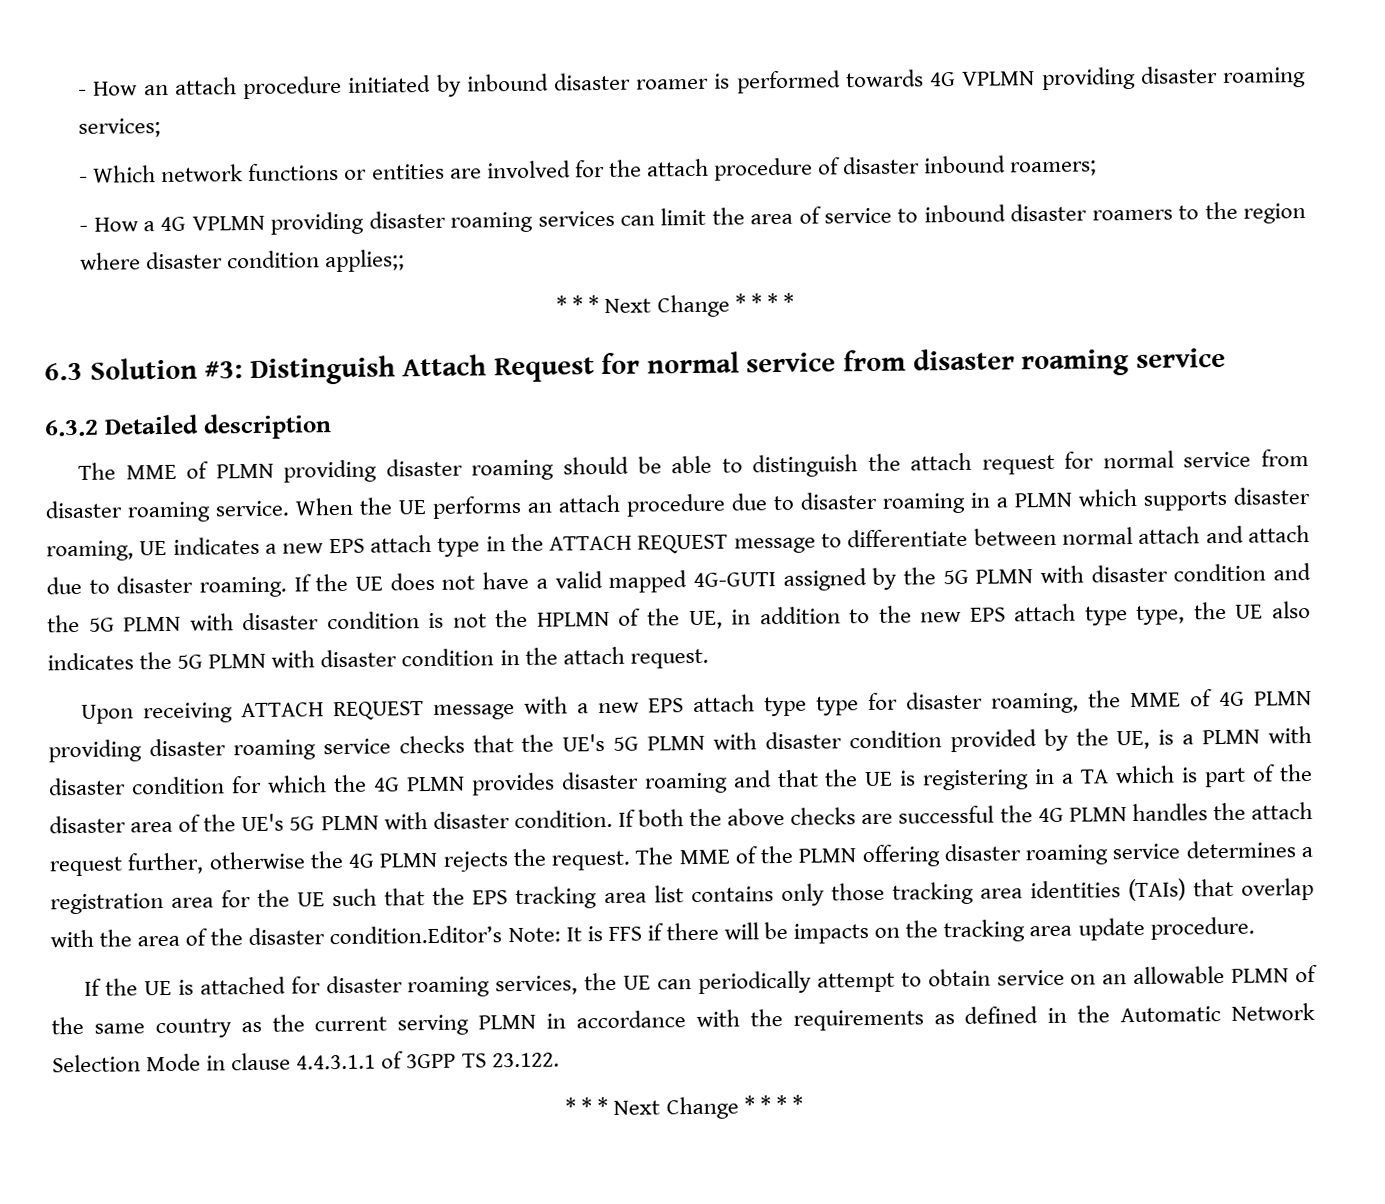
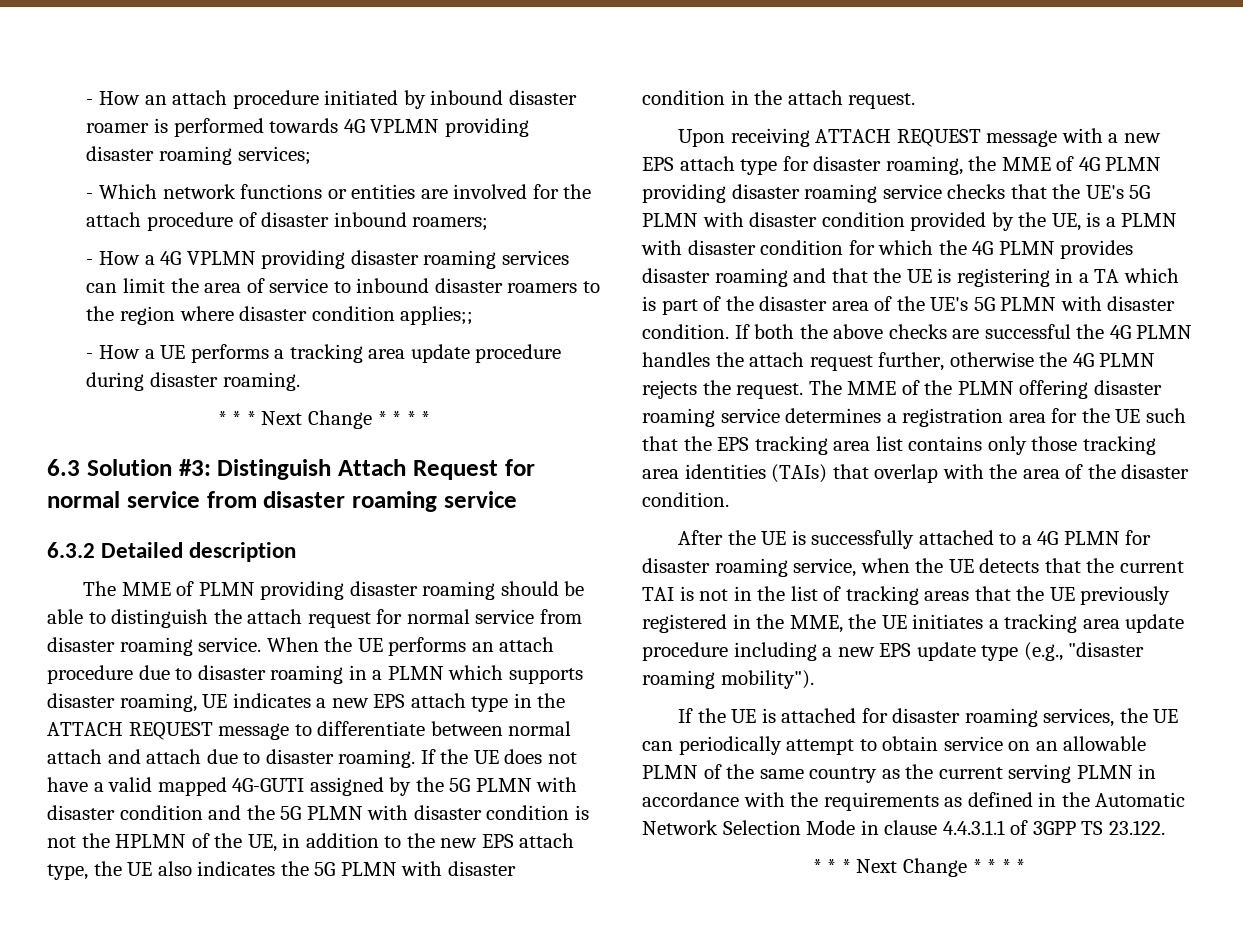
(406, 261) none -> [86,344,562,363] [86,372,300,391] // - How a UE performs a tracking area update procedure during disaster roaming.
[1084,606,1128,626] type -> (575, 840) none
[816,696,860,716] type -> (778, 167) none
[329,916,1255,945] condition.Editor’s Note: It is FFS if there will be impacts on the tracking area update procedure. -> [642,492,729,507] [678,530,1152,549] [642,558,1184,577] [642,586,1171,605] [642,614,1185,633] [642,642,1145,661] [642,670,814,689] condition. // After the UE is successfully attached to a 4G PLMN for disaster roaming service, when the UE detects that the current TAI is not in the list of tracking areas that the UE previously registered in the MME, the UE initiates a tracking area update procedure including a new EPS update type (e.g., "disaster roaming mobility").

